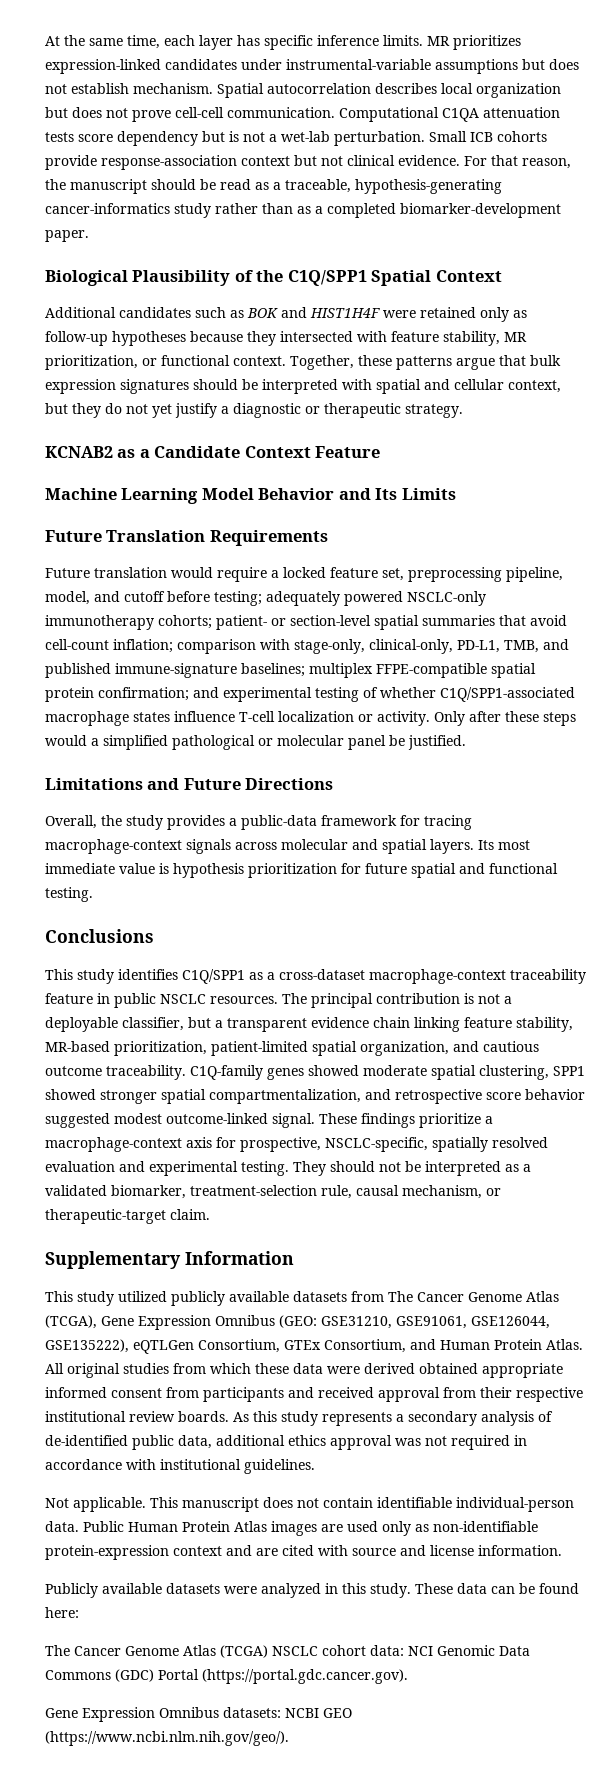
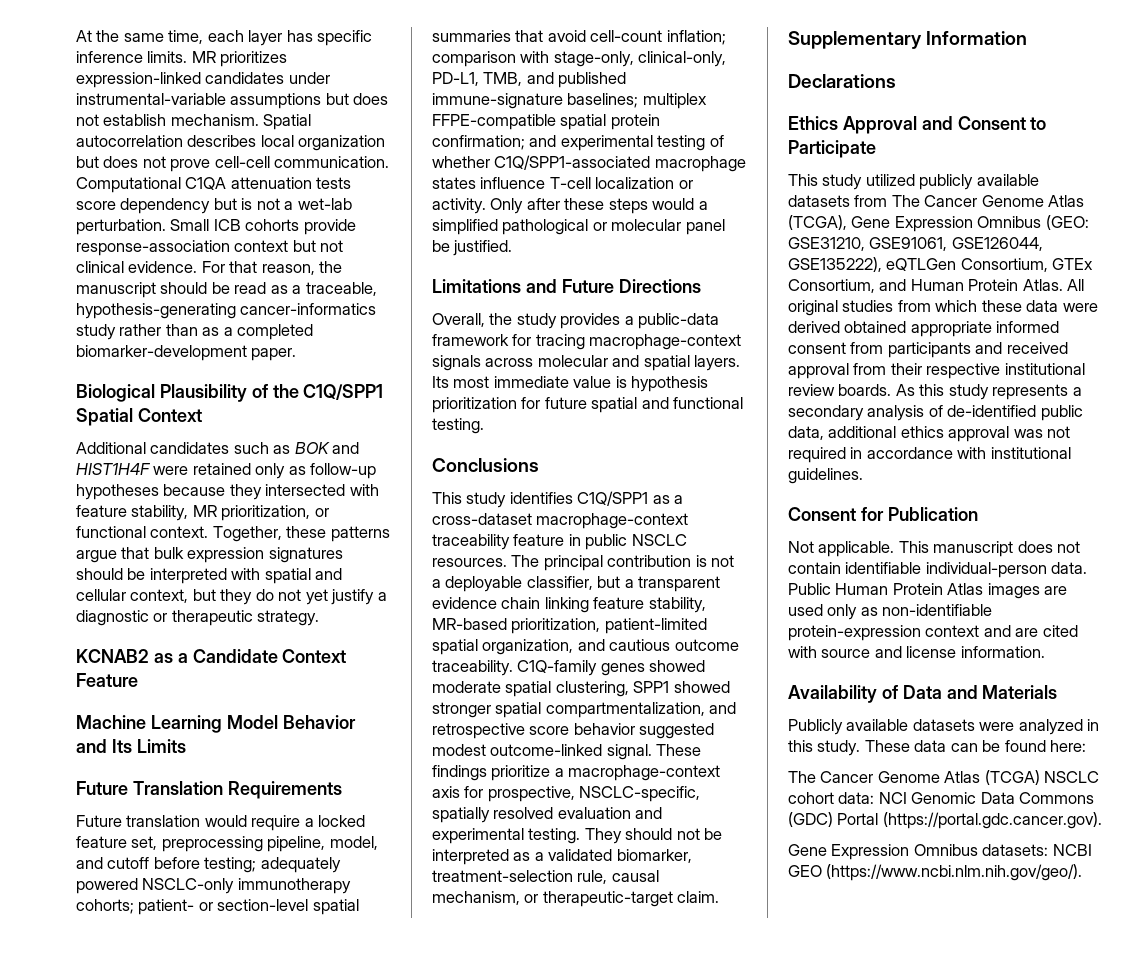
(294, 1258) none -> [788,74,896,88] [788,116,1047,134] [788,140,876,158] // Declarations // Ethics Approval and Consent to Participate
(315, 1466) none -> [788,507,978,521] // Consent for Publication
(562, 1550) none -> [788,685,1058,703] // Availability of Data and Materials

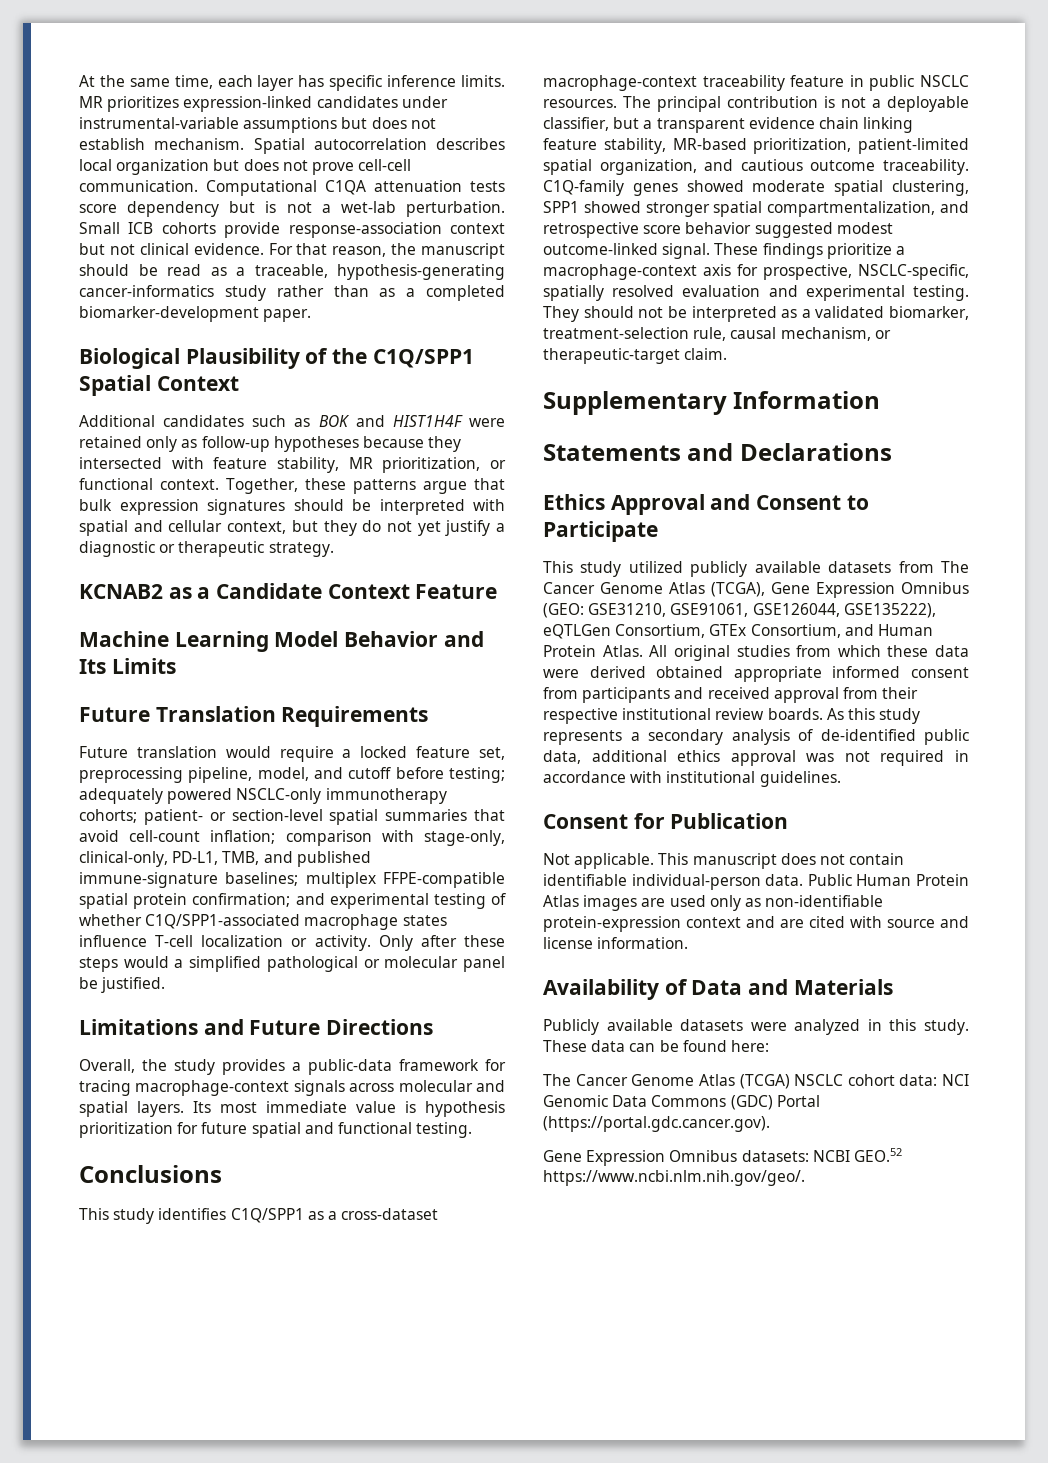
(1028, 38) none -> [543,443,734,461] Statements and
[788,864,1083,881] GEO (https://www.ncbi.nlm.nih.gov/geo/). -> [853,1148,902,1162] [543,1170,805,1186] GEO.52 https://www.ncbi.nlm.nih.gov/geo/.

